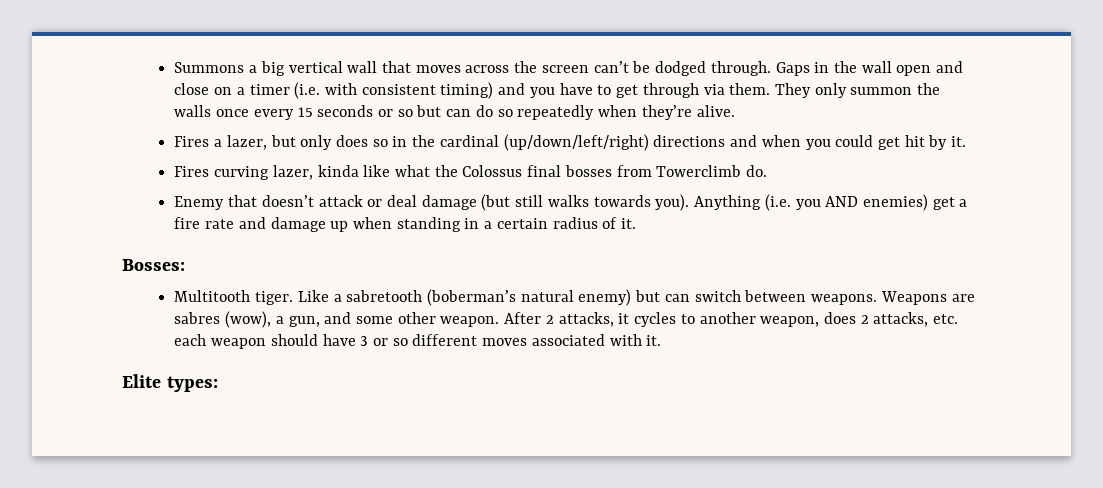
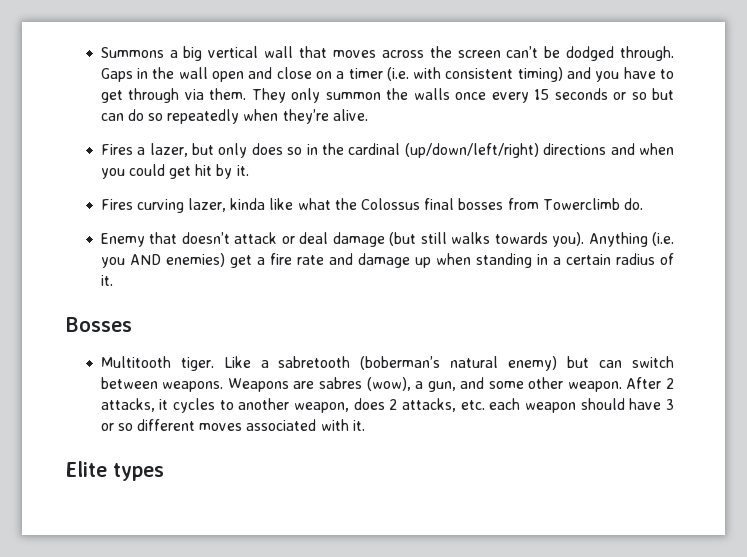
[122,259,185,271] Bosses: -> [66,317,132,332] Bosses
[166,376,218,392] types: -> [113,463,164,481] types

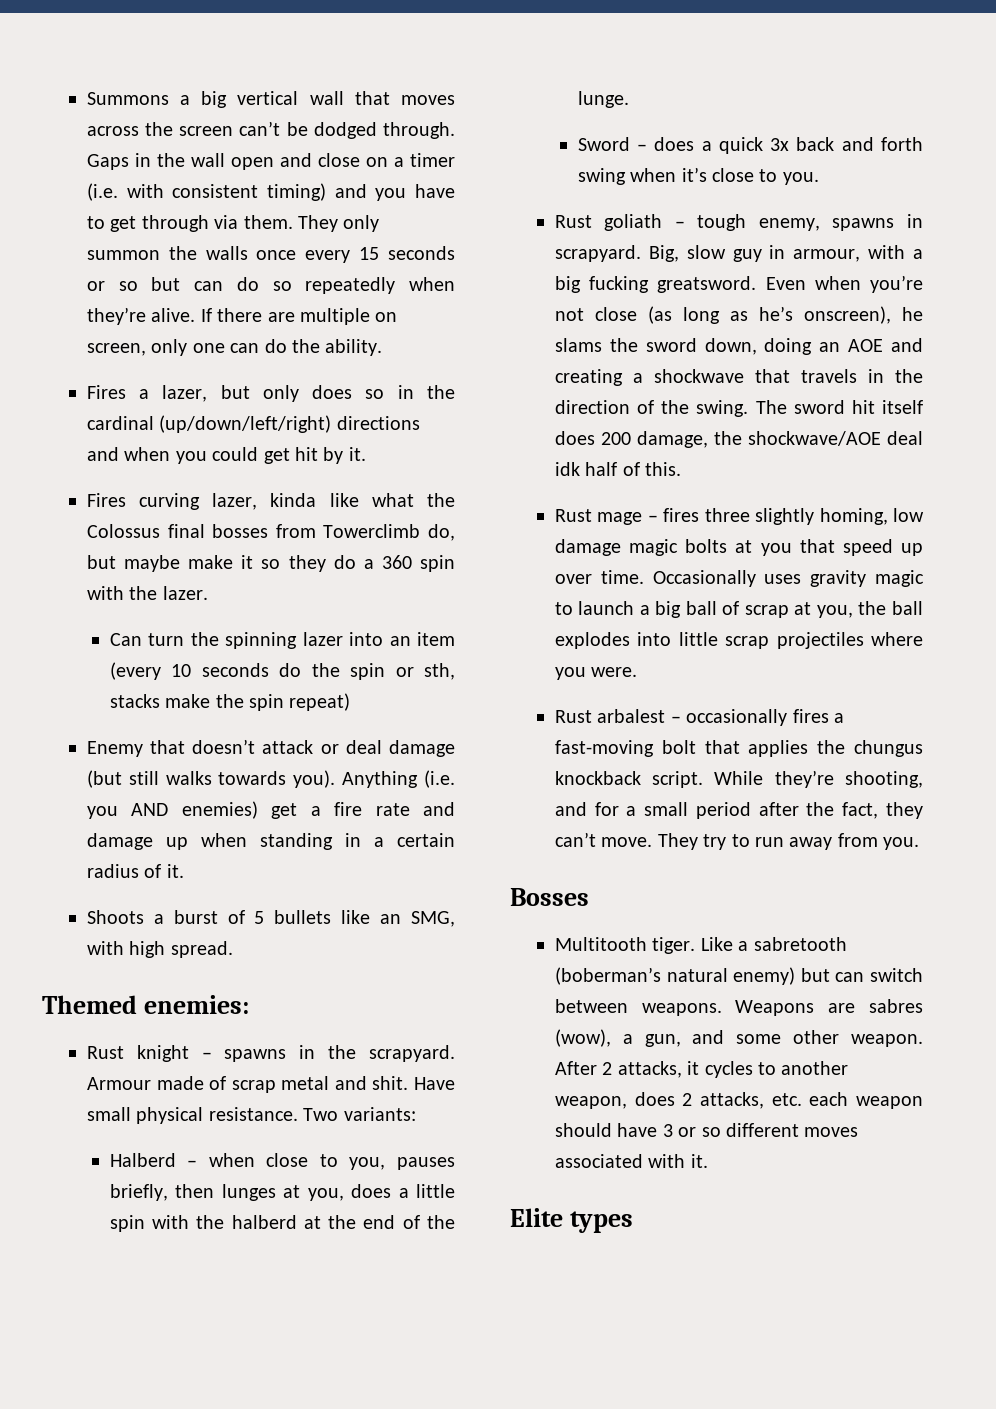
(368, 115) none -> [200,308,398,325] [86,339,383,356] If there are multiple on screen, only one can do the ability.
[623,198,643,210] do. -> [428,524,455,541] [86,555,456,572] [86,586,208,600] [109,632,455,649] [109,662,455,680] [109,693,351,711] do, but maybe make it so they do a 360 spin with the lazer. // Can turn the spinning lazer into an item (every 10 seconds do the spin or sth, stacks make the spin repeat)
(113, 280) none -> [86,910,455,927] [86,941,233,958] [42,995,249,1014] [86,1045,455,1062] [86,1076,455,1093] [86,1107,416,1124] [109,1153,455,1170] [109,1184,455,1201] [109,1215,456,1232] [577,91,629,108] [577,137,924,154] [577,167,819,185] [554,214,923,231] [554,245,923,262] [554,275,923,293] [554,306,923,324] [554,338,923,355] [554,369,923,386] [554,400,923,417] [554,431,923,448] [554,462,682,476] [554,508,924,525] [554,539,923,556] [554,570,924,587] [554,601,923,618] [554,632,923,649] [554,667,638,680] [554,709,844,726] [554,740,923,757] [554,770,923,788] [554,802,923,819] [554,832,920,850] // Shoots a burst of 5 bullets like an SMG, with high spread. // Themed enemies: // Rust knight – spawns in the scrapyard. Armour made of scrap metal and shit. Have small physical resistance. Two variants: // Halberd – when close to you, pauses briefly, then lunges at you, does a little spin with the halberd at the end of the lunge. // Sword – does a quick 3x back and forth swing when it’s close to you. // Rust goliath – tough enemy, spawns in scrapyard. Big, slow guy in armour, with a big fucking greatsword. Even when you’re not close (as long as he’s onscreen), he slams the sword down, doing an AOE and creating a shockwave that travels in the direction of the swing. The sword hit itself does 200 damage, the shockwave/AOE deal idk half of this. // Rust mage – fires three slightly homing, low damage magic bolts at you that speed up over time. Occasionally uses gravity magic to launch a big ball of scrap at you, the ball explodes into little scrap projectiles where you were. // Rust arbalest – occasionally fires a fast-moving bolt that applies the chungus knockback script. While they’re shooting, and for a small period after the fact, they can’t move. They try to run away from you.

